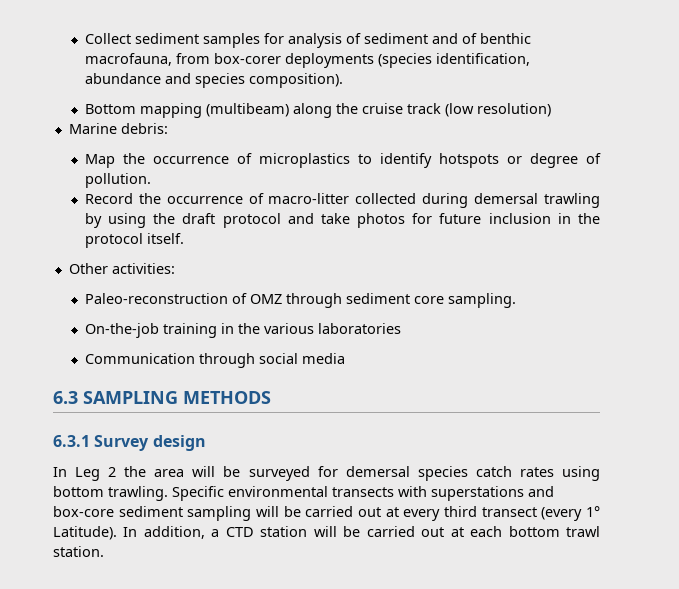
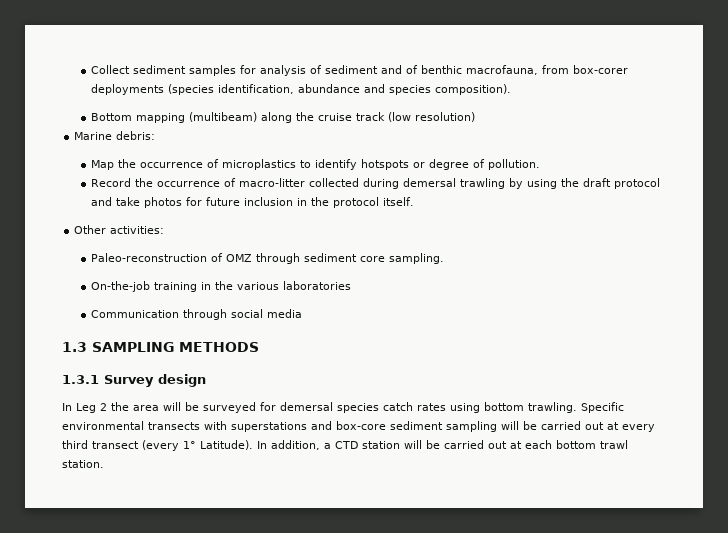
[53,391,78,404] 6.3 -> [62,342,87,352] 1.3
[53,435,90,447] 6.3.1 -> [62,375,99,384] 1.3.1

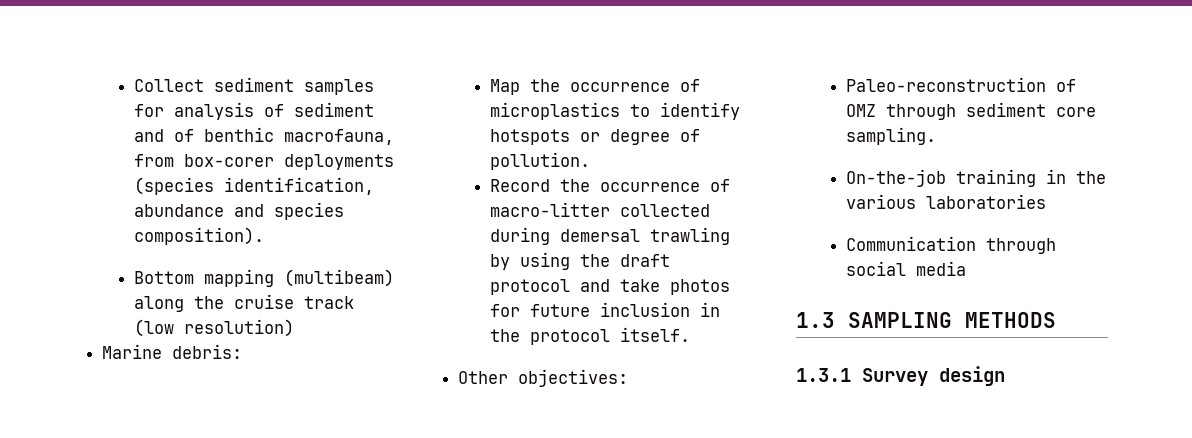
[110,226,165,234] activities: -> [518,369,629,387] objectives:
[62,402,624,413] [62,421,655,432] [62,440,628,451] [62,460,104,468] // In Leg 2 the area will be surveyed for demersal species catch rates using bottom trawling. Specific environmental transects with superstations and box-core sediment sampling will be carried out at every third transect (every 1° Latitude). In addition, a CTD station will be carried out at each bottom trawl station. -> (1005, 376) none

